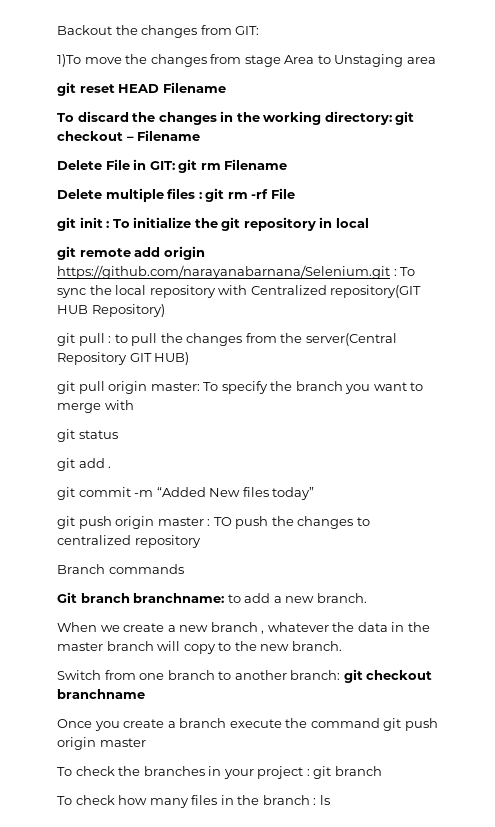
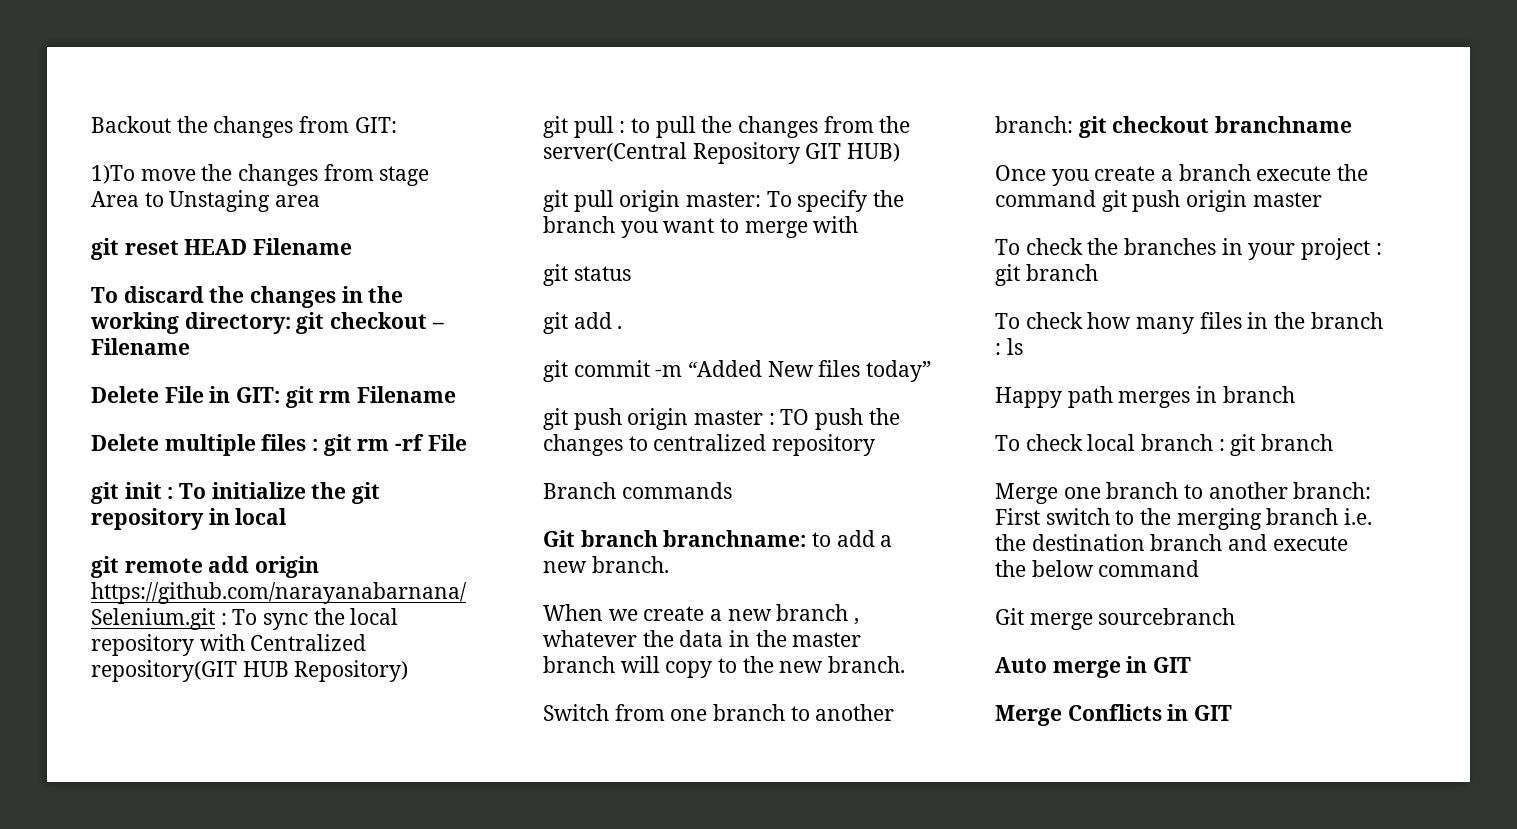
(330, 800) none -> [995,386,1295,408] [995,434,1334,456] [995,482,1372,504] [995,508,1373,530] [995,534,1348,551] [995,560,1200,577] [995,608,1236,630] [995,656,1192,678] [995,704,1233,726] // Happy path merges in branch // To check local branch : git branch // Merge one branch to another branch: First switch to the merging branch i.e. the destination branch and execute the below command // Git merge sourcebranch // Auto merge in GIT // Merge Conflicts in GIT

